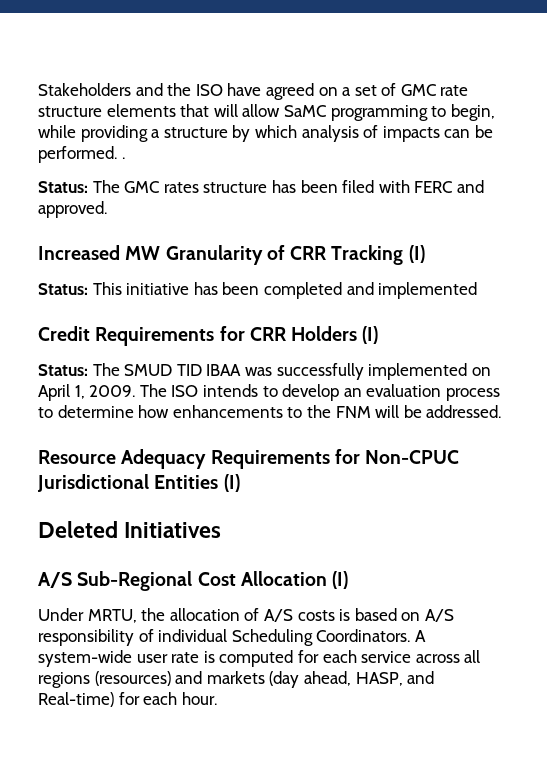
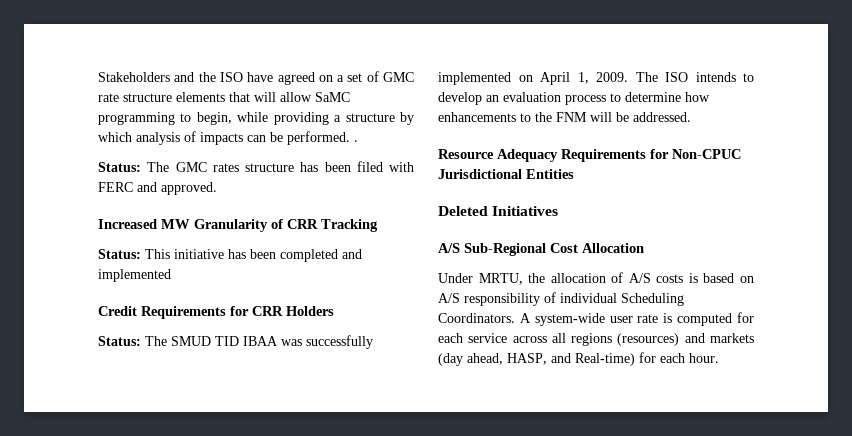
[408,245,425,263] (I) -> (378, 225) none
[362,326,379,344] (I) -> (334, 311) none
[223,474,240,492] (I) -> (574, 174) none
[332,571,349,589] (I) -> (644, 248) none

